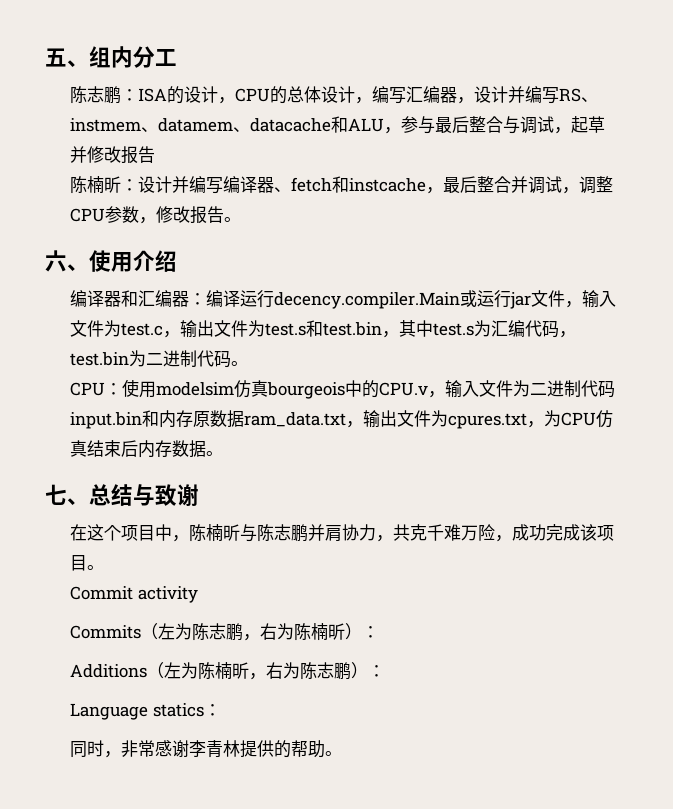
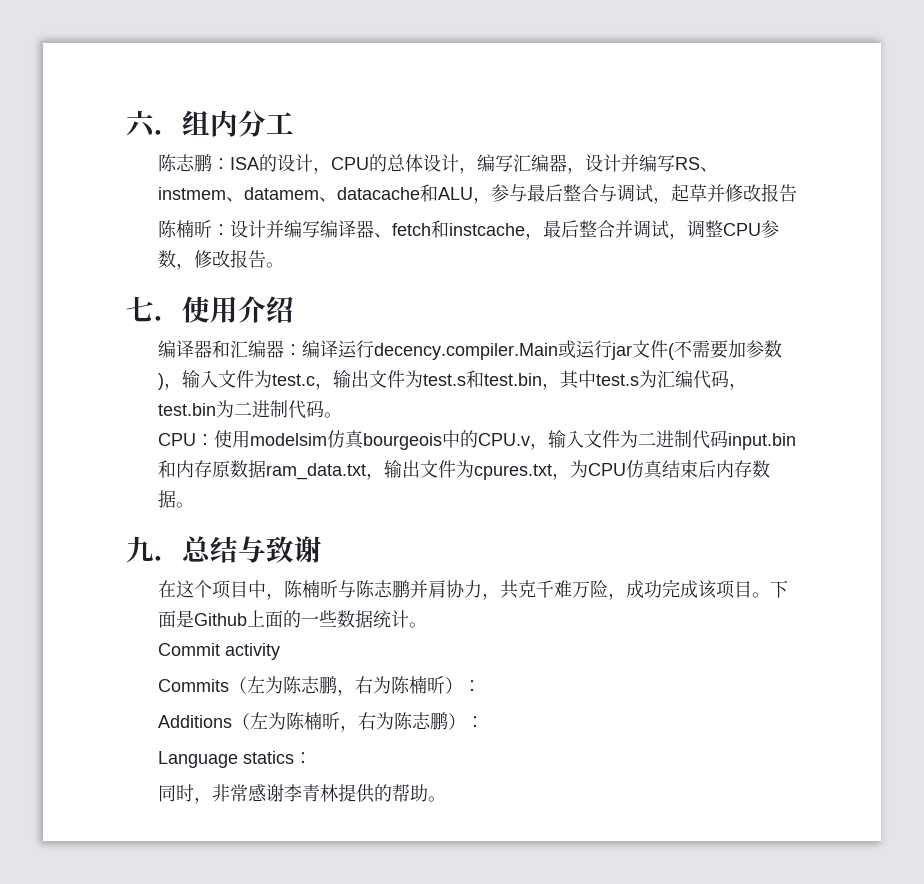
[45,48,89,67] 五、 -> [126,110,182,138] 六．
[45,250,89,272] 六、 -> [126,296,182,322] 七．
(565, 298) none -> [667,340,782,360] [157,373,164,390] (不需要加参数)
[45,484,89,505] 七、 -> [126,536,182,563] 九．
(104, 567) none -> [769,580,788,598] [157,610,427,628] 下面是Github上面的一些数据统计。

